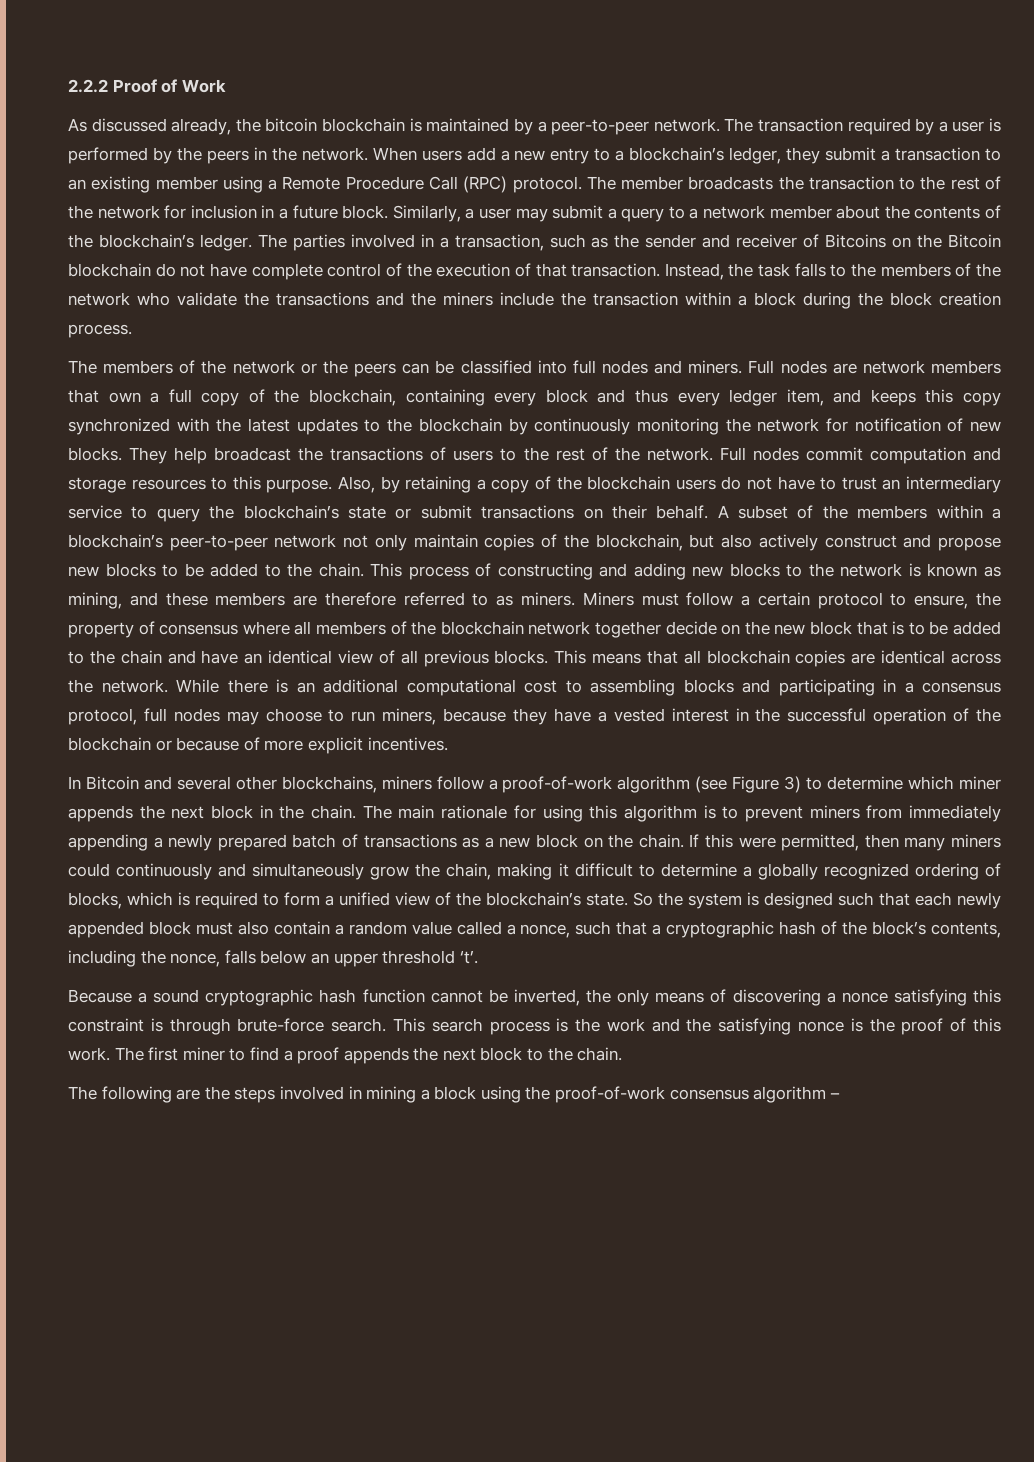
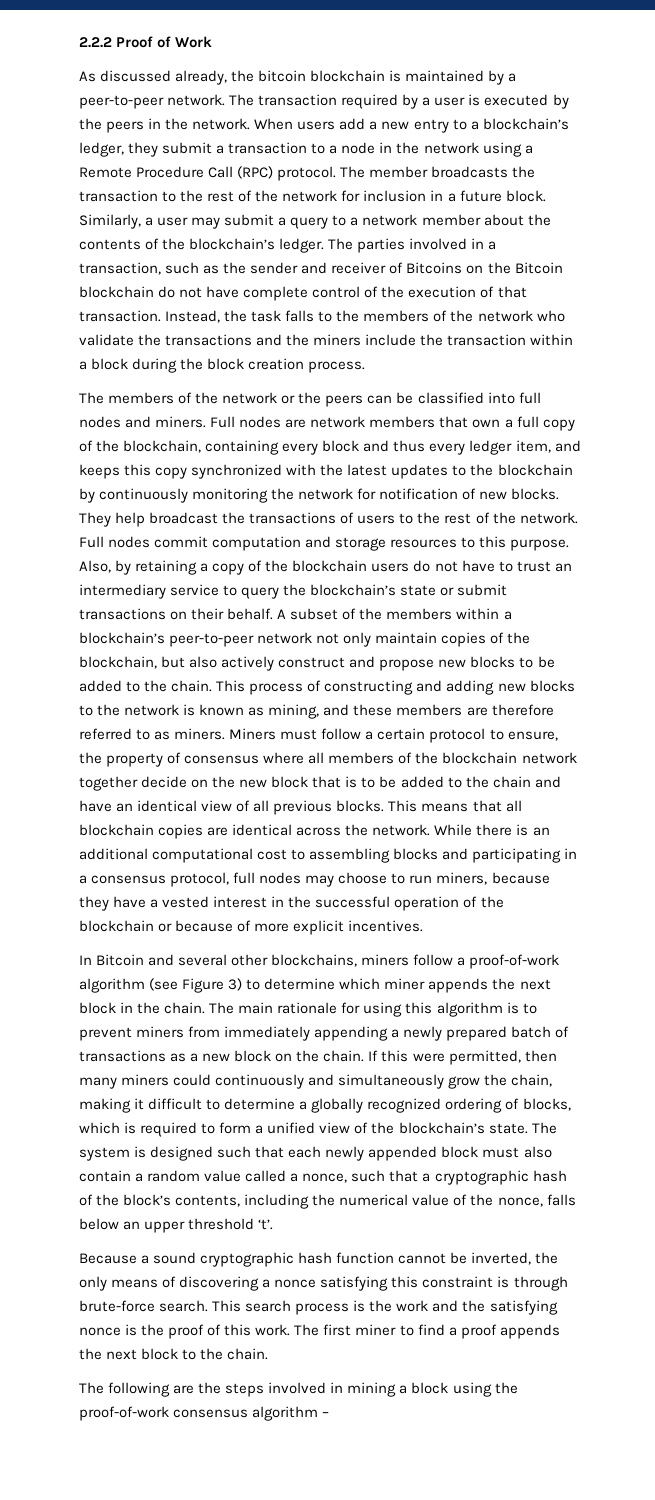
[68,147,148,164] performed -> [484,94,549,106] executed
[68,176,218,193] an existing member -> [329,142,479,154] a node in the network
[633,892,683,906] So the -> [531,1122,557,1134] The
(166, 957) none -> [339,1194,494,1206] numerical value of the

